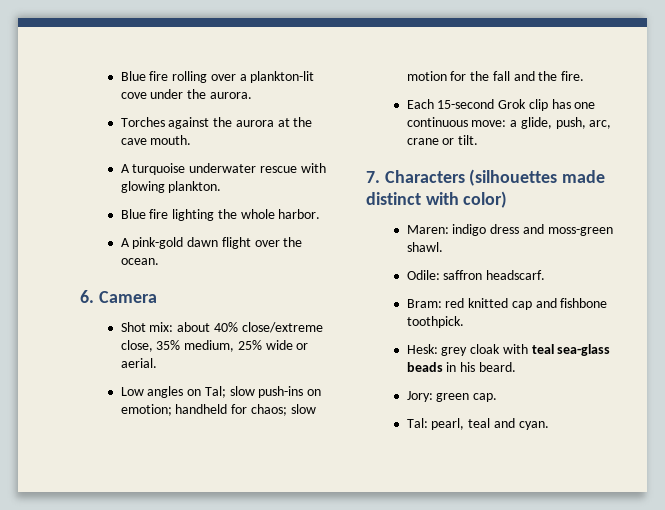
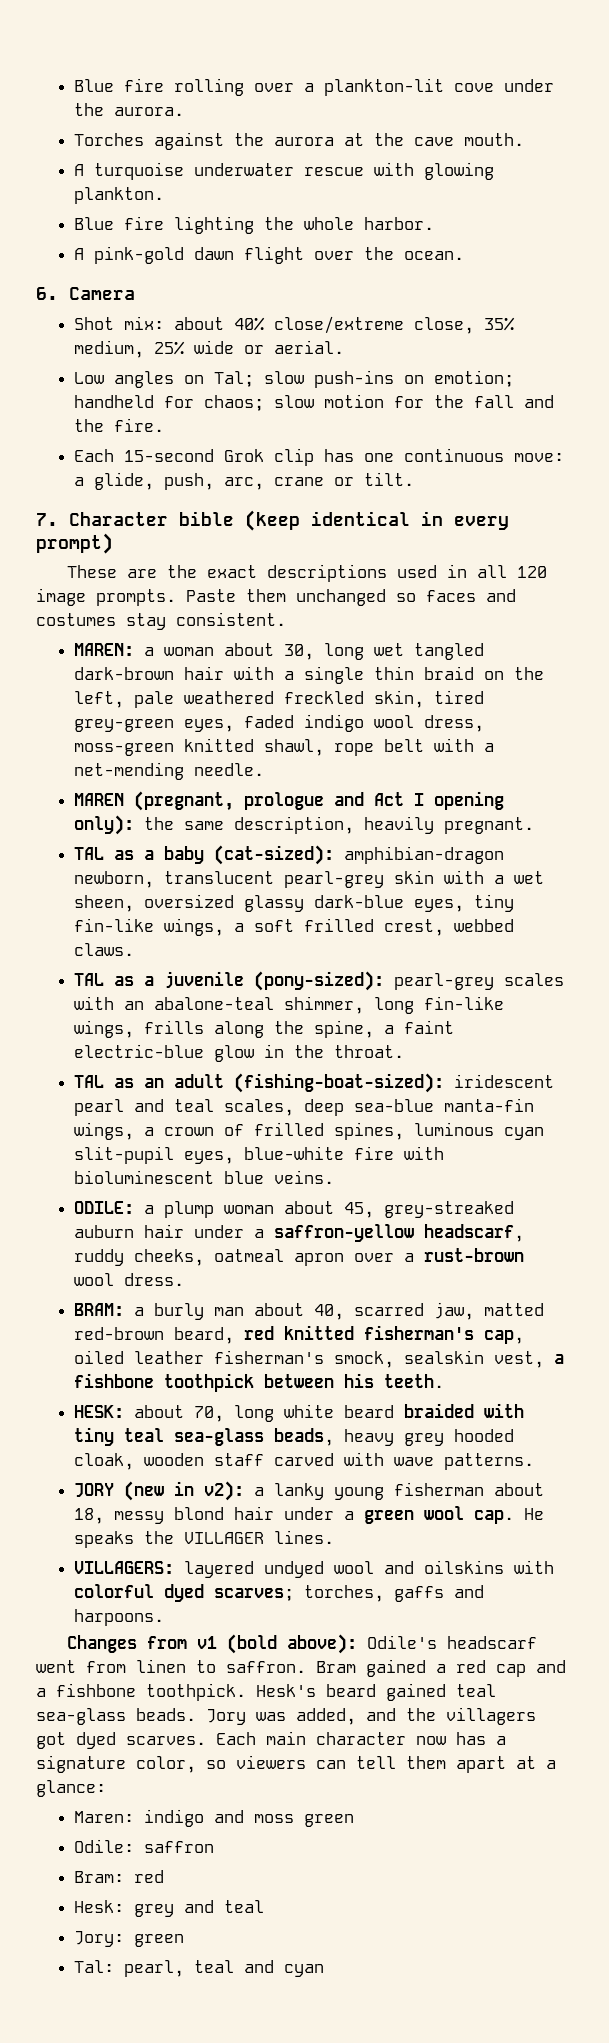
[384,169,606,186] [366,191,508,208] [406,224,613,236] [406,242,443,252] Characters (silhouettes made distinct with color) // Maren: indigo dress and moss-green shawl. -> [69,510,509,531] [36,533,113,554] [67,564,548,582] [36,588,516,606] [36,612,286,630] [73,643,484,660] [73,666,544,684] [73,690,484,708] [73,714,484,732] [73,738,494,756] [73,762,264,780] [73,791,504,811] [73,815,534,835] [73,845,504,865] [73,870,544,888] [73,894,514,912] [73,918,514,936] [73,943,134,956] [73,971,564,991] [73,996,504,1014] [73,1020,454,1038] [73,1044,404,1062] [73,1073,554,1093] [73,1098,534,1116] [73,1122,544,1140] [73,1146,444,1164] [73,1170,334,1184] [73,1201,514,1218] [73,1224,524,1242] [73,1248,524,1266] [73,1273,184,1286] [73,1302,544,1320] [73,1325,524,1344] [73,1350,564,1368] [73,1373,444,1392] [73,1403,524,1422] [73,1427,514,1446] [73,1452,534,1470] [73,1481,544,1501] [73,1506,544,1524] [73,1530,334,1548] [73,1560,554,1578] [73,1584,484,1602] [73,1609,164,1626] [67,1634,538,1654] [36,1659,566,1677] [36,1683,496,1701] [36,1707,536,1725] [36,1731,506,1749] [36,1755,556,1773] [36,1780,106,1797] [73,1809,354,1827] Character bible (keep identical in every prompt) // These are the exact descriptions used in all 120 image prompts. Paste them unchanged so faces and costumes stay consistent. // MAREN: a woman about 30, long wet tangled dark-brown hair with a single thin braid on the left, pale weathered freckled skin, tired grey-green eyes, faded indigo wool dress, moss-green knitted shawl, rope belt with a net-mending needle. // MAREN (pregnant, prologue and Act I opening only): the same description, heavily pregnant. // TAL as a baby (cat-sized): amphibian-dragon newborn, translucent pearl-grey skin with a wet sheen, oversized glassy dark-blue eyes, tiny fin-like wings, a soft frilled crest, webbed claws. // TAL as a juvenile (pony-sized): pearl-grey scales with an abalone-teal shimmer, long fin-like wings, frills along the spine, a faint electric-blue glow in the throat. // TAL as an adult (fishing-boat-sized): iridescent pearl and teal scales, deep sea-blue manta-fin wings, a crown of frilled spines, luminous cyan slit-pupil eyes, blue-white fire with bioluminescent blue veins. // ODILE: a plump woman about 45, grey-streaked auburn hair under a saffron-yellow headscarf, ruddy cheeks, oatmeal apron over a rust-brown wool dress. // BRAM: a burly man about 40, scarred jaw, matted red-brown beard, red knitted fisherman's cap, oiled leather fisherman's smock, sealskin vest, a fishbone toothpick between his teeth. // HESK: about 70, long white beard braided with tiny teal sea-glass beads, heavy grey hooded cloak, wooden staff carved with wave patterns. // JORY (new in v2): a lanky young fisherman about 18, messy blond hair under a green wool cap. He speaks the VILLAGER lines. // VILLAGERS: layered undyed wool and oilskins with colorful dyed scarves; torches, gaffs and harpoons. // Changes from v1 (bold above): Odile's headscarf went from linen to saffron. Bram gained a red cap and a fishbone toothpick. Hesk's beard gained teal sea-glass beads. Jory was added, and the villagers got dyed scarves. Each main character now has a signature color, so viewers can tell them apart at a glance: // Maren: indigo and moss green
[486,270,546,280] headscarf. -> (214, 1847) none
[468,298,608,310] [406,316,464,328] knitted cap and fishbone toothpick. -> (164, 1876) none
[470,344,611,356] [406,362,516,372] cloak with teal sea-glass beads in his beard. -> [183,1900,264,1913] and teal
[473,393,498,402] cap. -> (184, 1940) none
[518,421,549,430] cyan. -> [283,1964,324,1977] cyan

